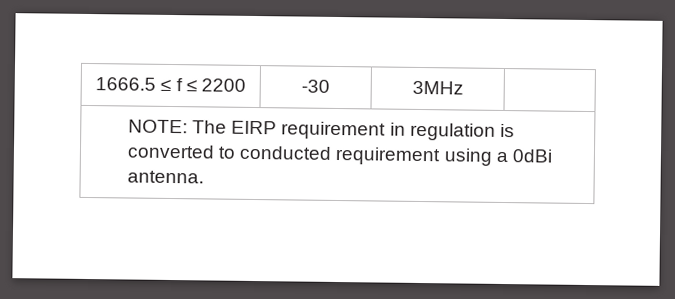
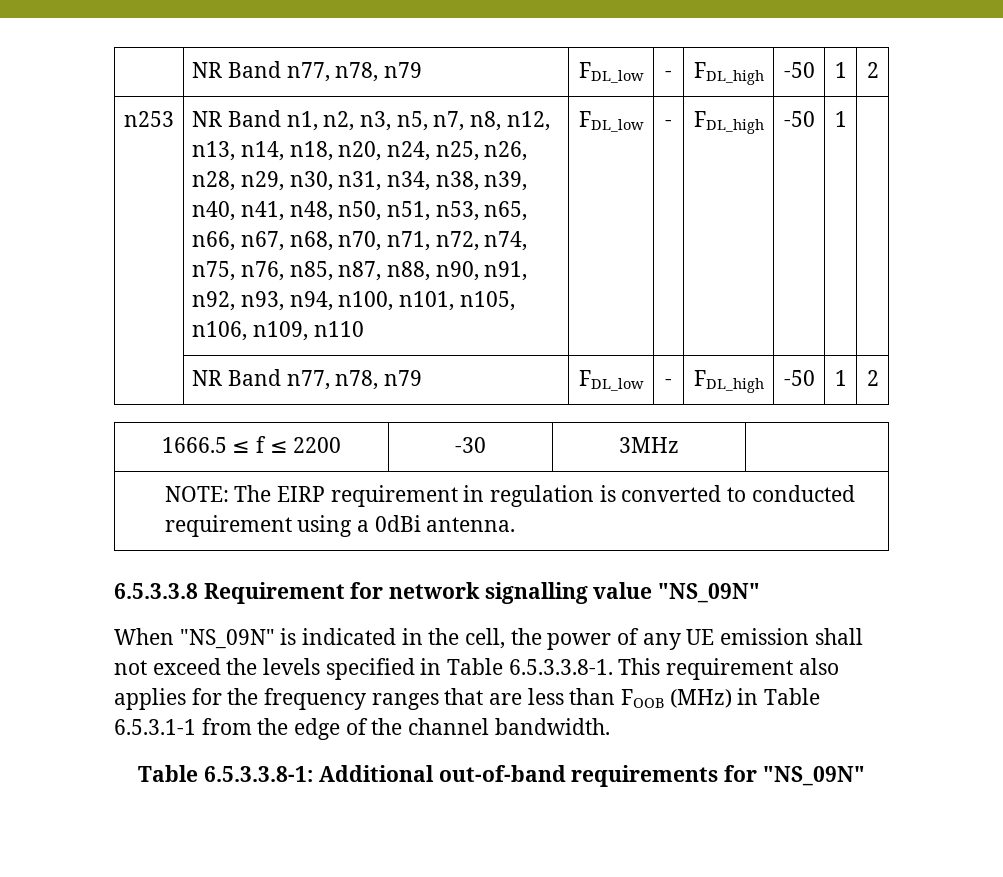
(95, 84) none -> [192,61,423,82] [578,62,644,83] [665,71,672,78] [693,62,764,85] [783,62,815,78] [834,62,847,78] [866,62,879,78] [124,111,174,127] [192,110,550,131] [192,141,528,161] [192,171,528,191] [192,201,528,221] [192,231,528,251] [192,261,528,281] [192,291,515,311] [192,321,364,341] [578,111,644,132] [665,120,672,127] [693,111,764,134] [783,111,815,127] [834,111,847,127] [192,369,423,390] [578,370,644,391] [665,379,672,386] [693,370,764,393] [783,370,815,386] [834,370,847,386] [866,370,879,386] | NR Band n77, n78, n79 | FDL_low | - | FDL_high | -50 | 1 | 2 // n253 | NR Band n1, n2, n3, n5, n7, n8, n12, n13, n14, n18, n20, n24, n25, n26, n28, n29, n30, n31, n34, n38, n39, n40, n41, n48, n50, n51, n53, n65, n66, n67, n68, n70, n71, n72, n74, n75, n76, n85, n87, n88, n90, n91, n92, n93, n94, n100, n101, n105, n106, n109, n110 | FDL_low | - | FDL_high | -50 | 1 | // | NR Band n77, n78, n79 | FDL_low | - | FDL_high | -50 | 1 | 2 //
(205, 177) none -> [114,582,761,604] [114,628,863,650] [114,658,839,680] [114,688,821,710] [114,718,610,740] [138,765,865,787] // 6.5.3.3.8 Requirement for network signalling value "NS_09N" // When "NS_09N" is indicated in the cell, the power of any UE emission shall not exceed the levels specified in Table 6.5.3.3.8-1. This requirement also applies for the frequency ranges that are less than FOOB (MHz) in Table 6.5.3.1-1 from the edge of the channel bandwidth. // Table 6.5.3.3.8-1: Additional out-of-band requirements for "NS_09N"

